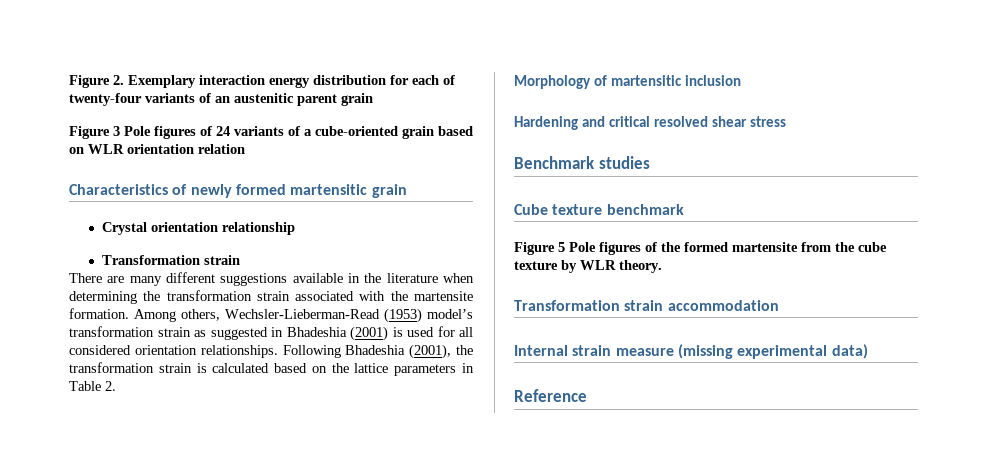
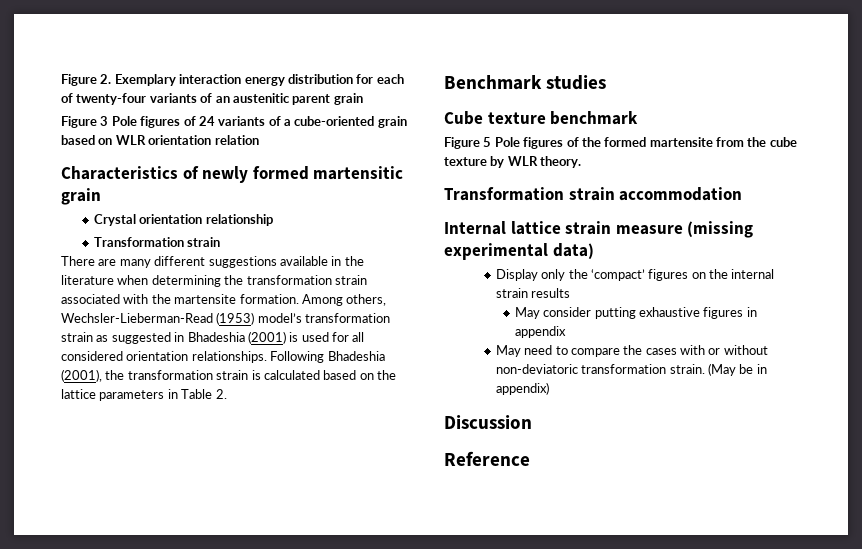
[514,75,742,89] [514,116,787,130] // Morphology of martensitic inclusion // Hardening and critical resolved shear stress -> (227, 394) none
(568, 350) none -> [510,221,561,235] lattice
(868, 351) none -> [495,269,775,281] [495,288,571,298] [514,307,757,319] [514,326,566,338] [495,345,768,357] [495,363,767,376] [495,382,549,395] [444,415,532,429] // Display only the ‘compact’ figures on the internal strain results // May consider putting exhaustive figures in appendix // May need to compare the cases with or without non-deviatoric transformation strain. (May be in appendix) // Discussion

